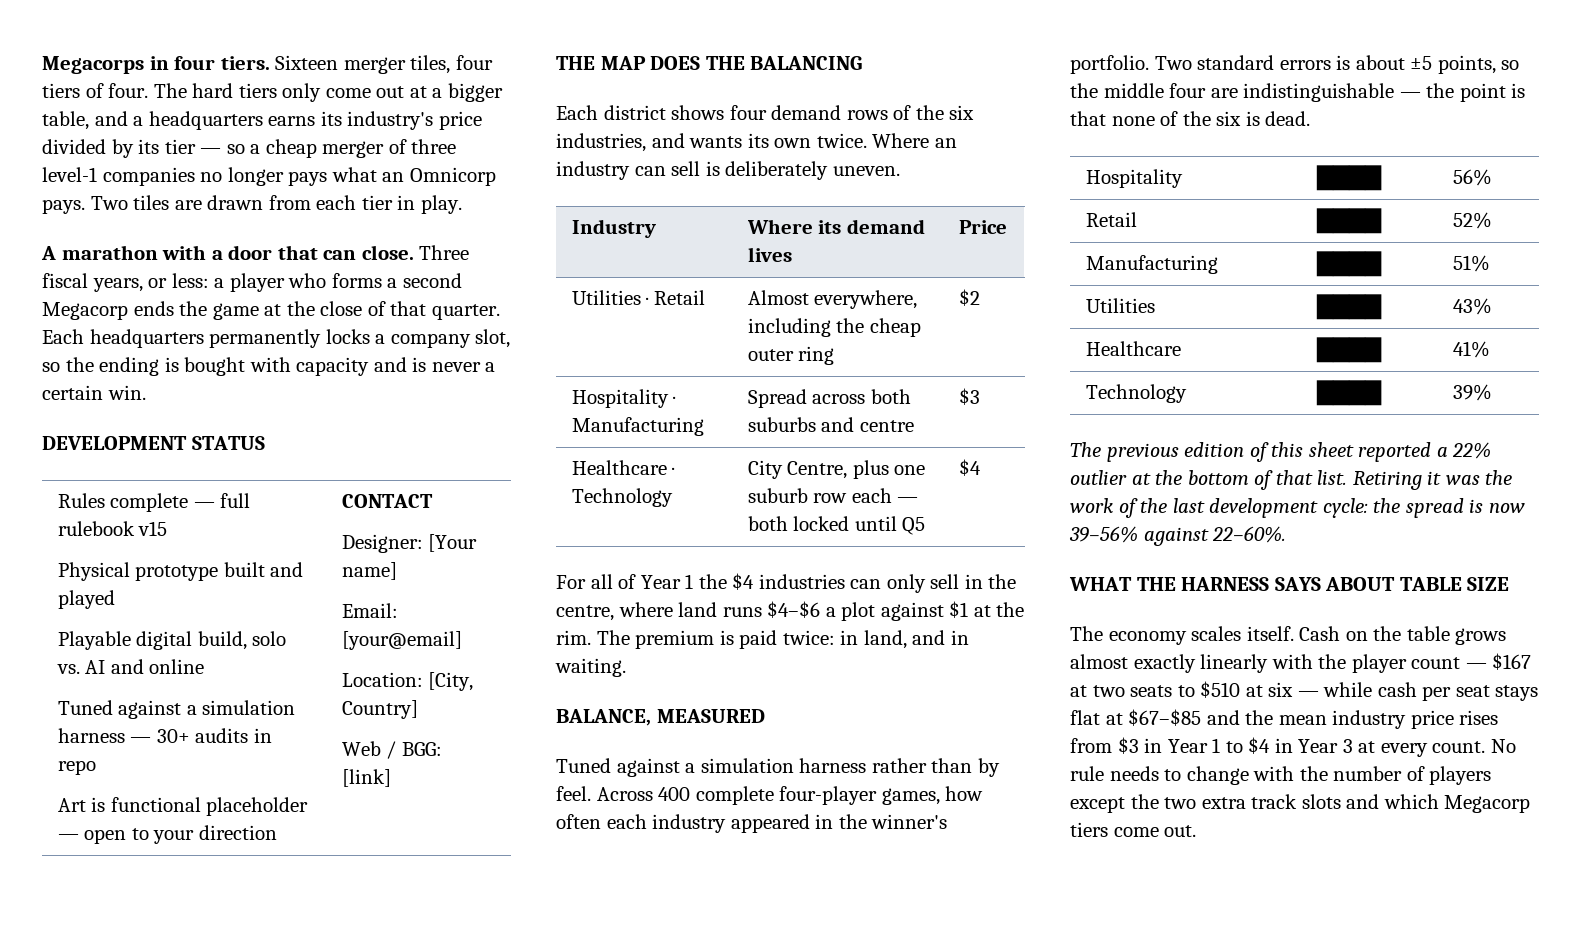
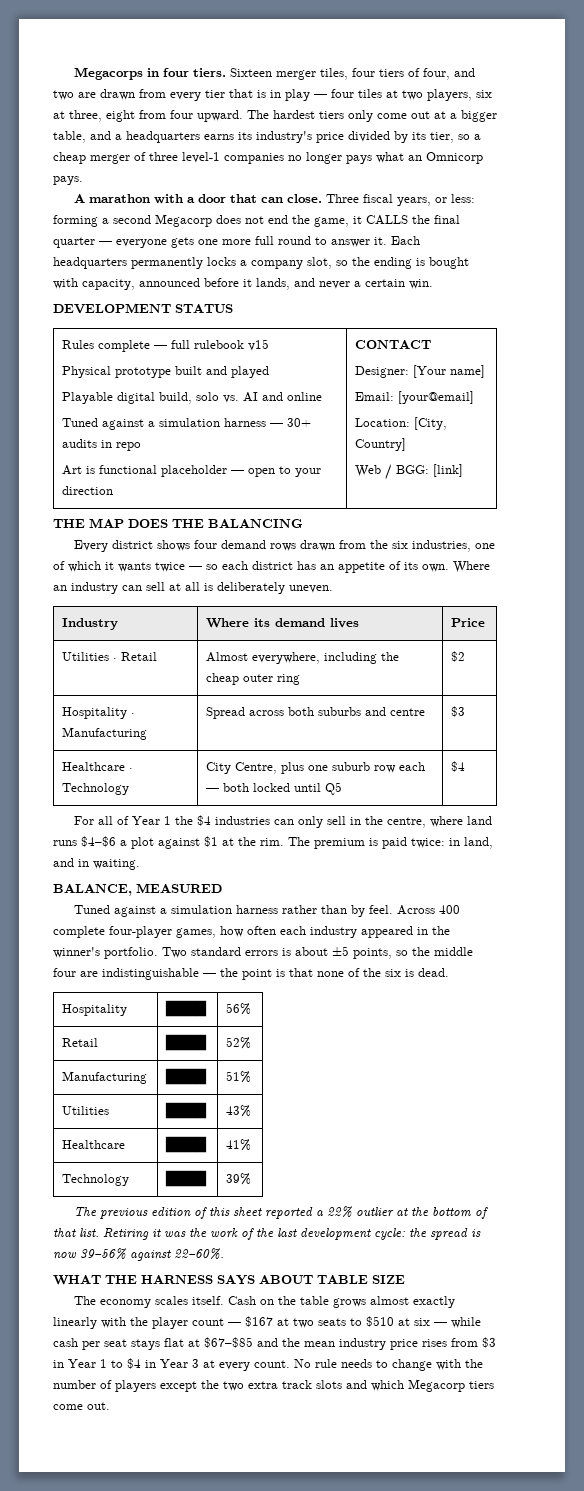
[108,83,234,98] four. The hard -> [422,68,475,80] [53,89,492,101] [53,110,315,122] four, and two are drawn from every tier that is in play — four tiles at two players, six at three, eight from four upward. The hardest
[164,139,222,154] tier — -> [430,132,454,143] tier,
[90,195,462,214] Two tiles are drawn from each tier in play. -> (83, 180) none
[214,273,462,292] [42,301,500,320] a player who forms a second Megacorp ends the game at the close of that quarter. -> [53,214,460,227] [53,236,387,248] forming a second Megacorp does not end the game, it CALLS the final quarter — everyone gets one more full round to answer it.
[296,357,427,376] capacity and is -> [82,278,315,290] capacity, announced before it lands, and
[556,105,598,120] Each -> [73,540,108,552] Every
[893,105,912,120] of -> [299,540,366,551] drawn from
[651,133,867,148] and wants its own twice. -> [474,543,495,549] [53,561,449,573] one of which it wants twice — so each district has an appetite of its own.
(701, 168) none -> [169,582,200,591] at all

